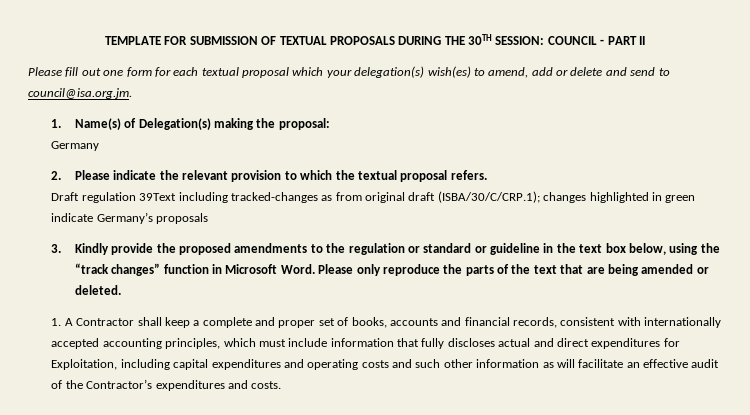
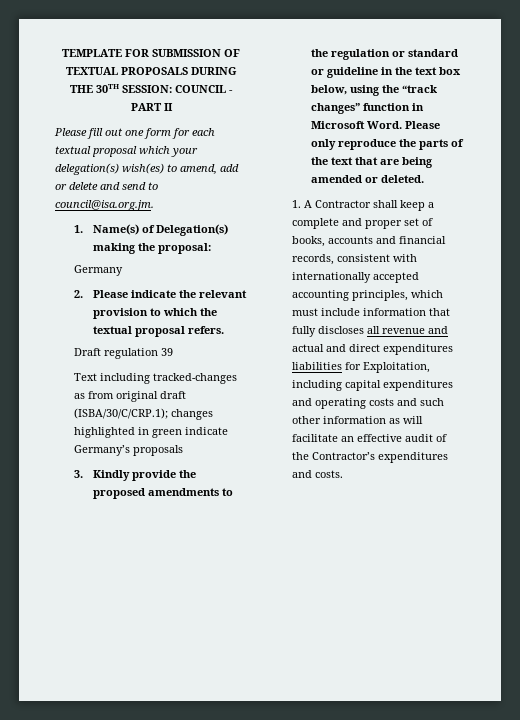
[139,193,177,201] 39Text -> [160,348,173,356] [73,373,97,381] 39 // Text
(495, 342) none -> [366,326,448,334] all revenue and
(661, 343) none -> [291,362,342,370] liabilities

